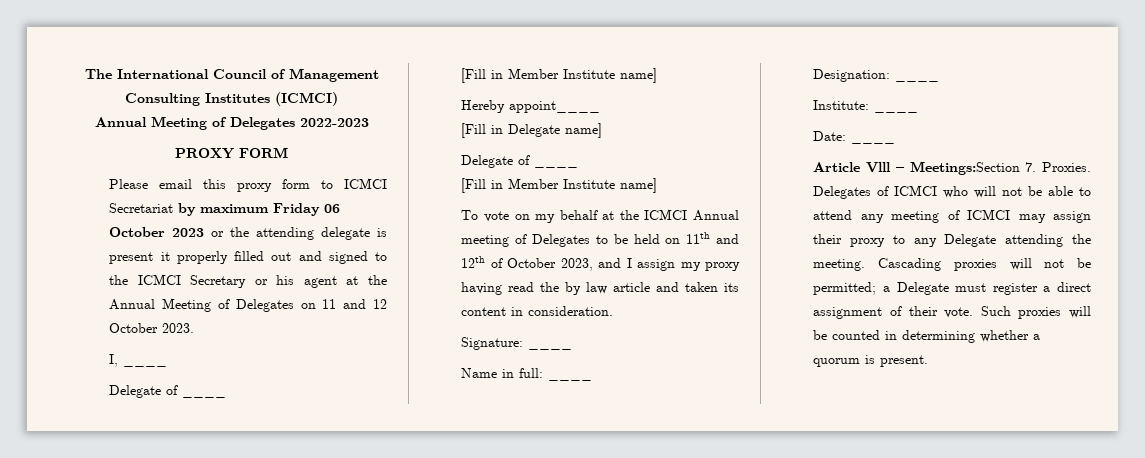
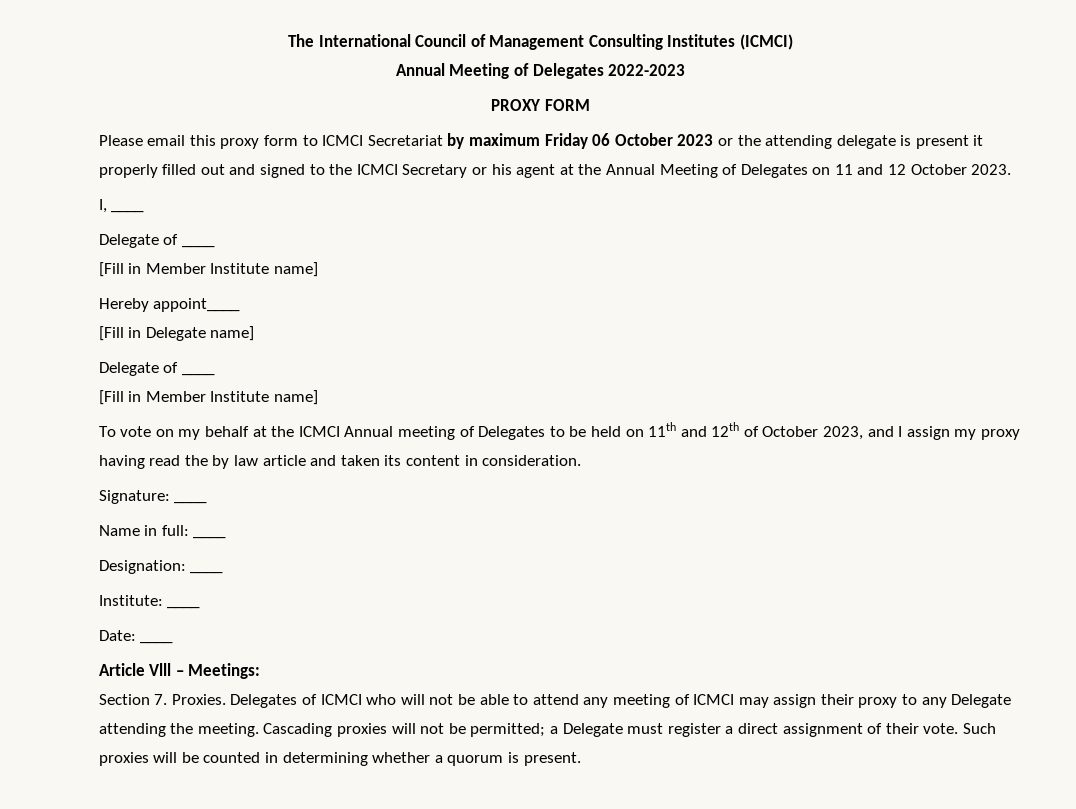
[909,161,1020,175] Meetings:Section -> [188,663,261,679] [98,694,150,705] Meetings: // Section

